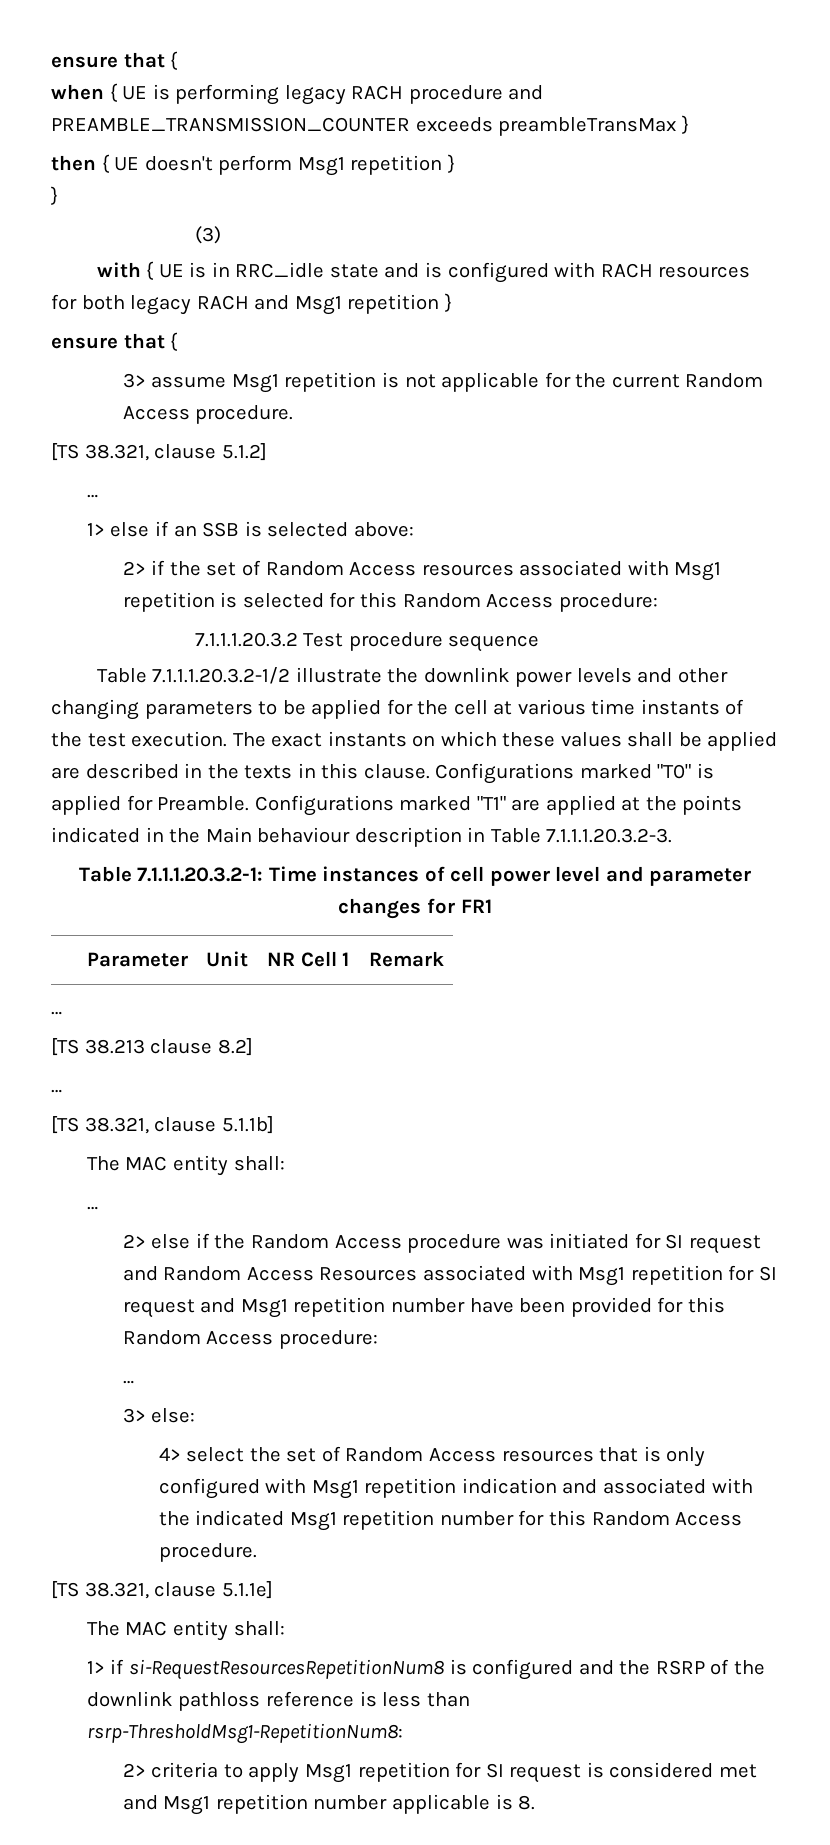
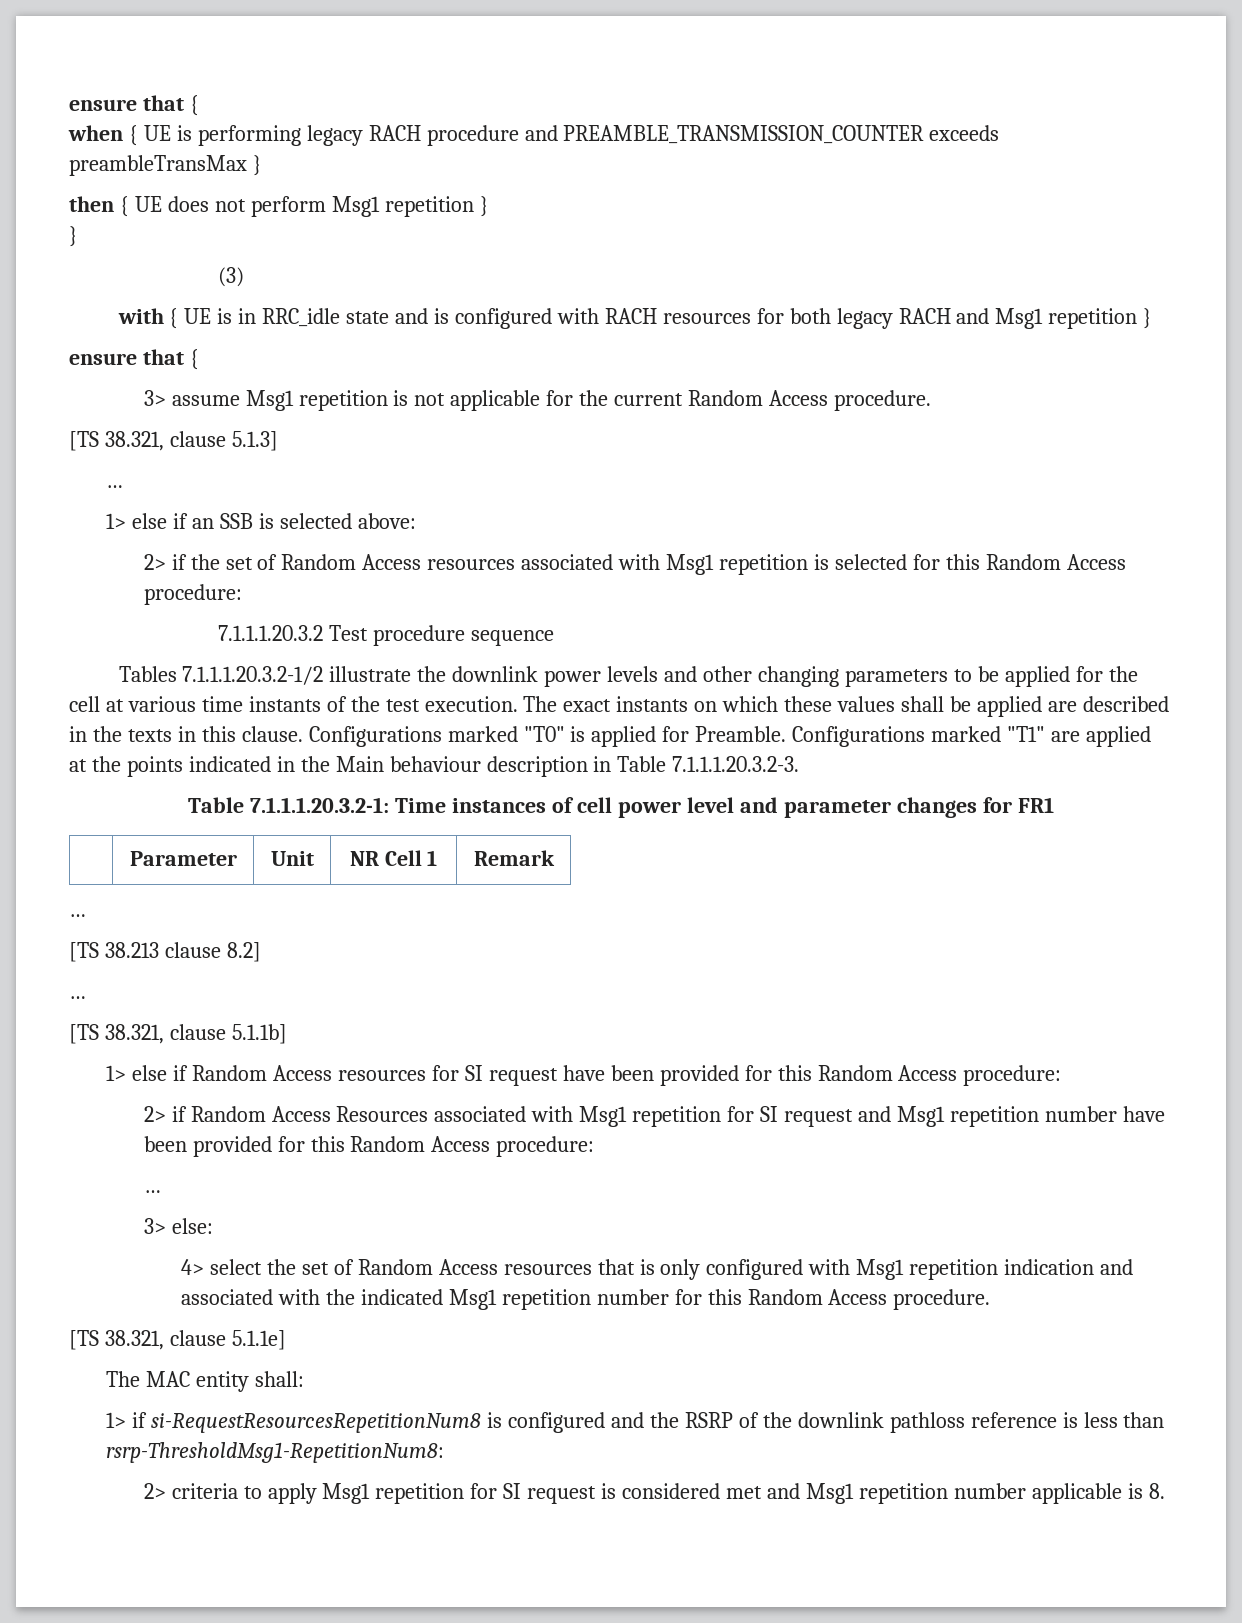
[144,156,213,171] doesn't -> [167,196,246,212] does not
[221,443,267,461] 5.1.2] -> [231,431,278,451] 5.1.3]
[96,668,147,683] Table -> [118,666,177,682] Tables
[86,1155,285,1176] [86,1206,98,1210] [122,1233,761,1254] [122,1266,158,1281] The MAC entity shall: // … // 2> else if the Random Access procedure was initiated for SI request and -> [106,1065,1062,1086] [143,1106,187,1122] 1> else if Random Access resources for SI request have been provided for this Random Access procedure: // 2> if

